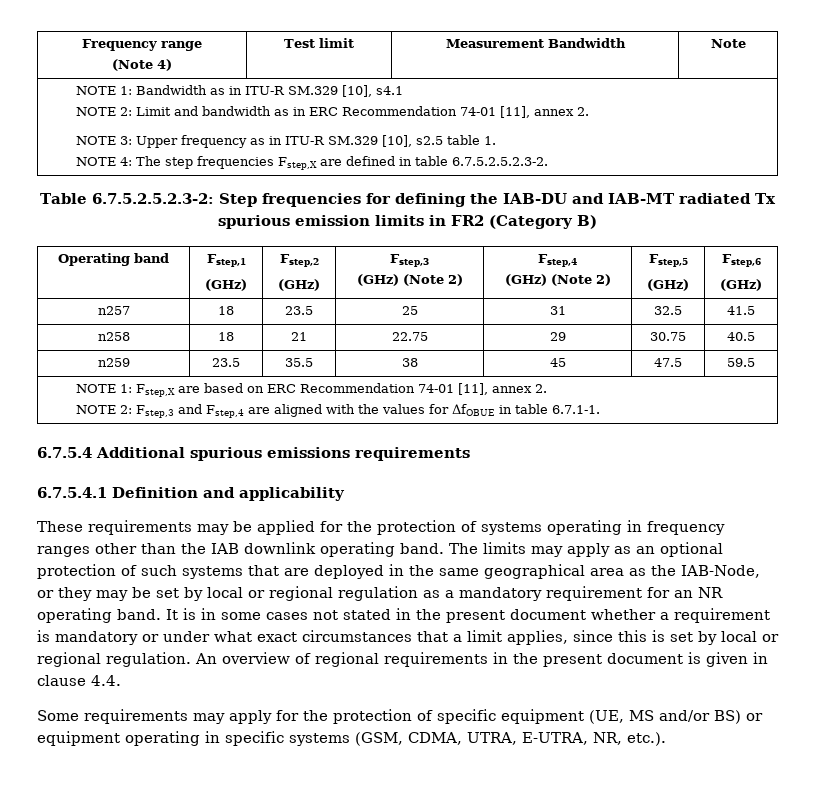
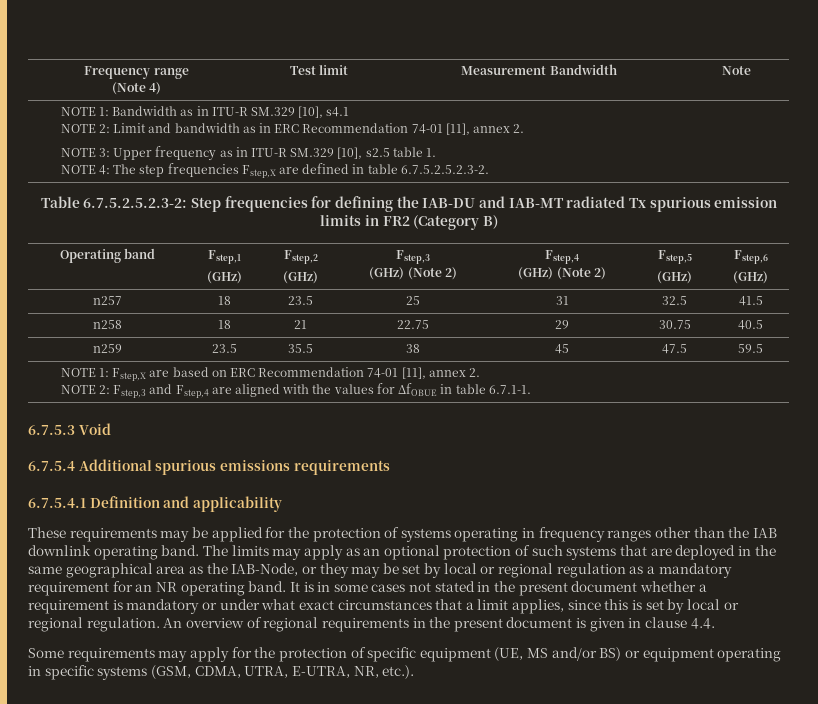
(600, 409) none -> [28,423,111,435] // 6.7.5.3 Void

